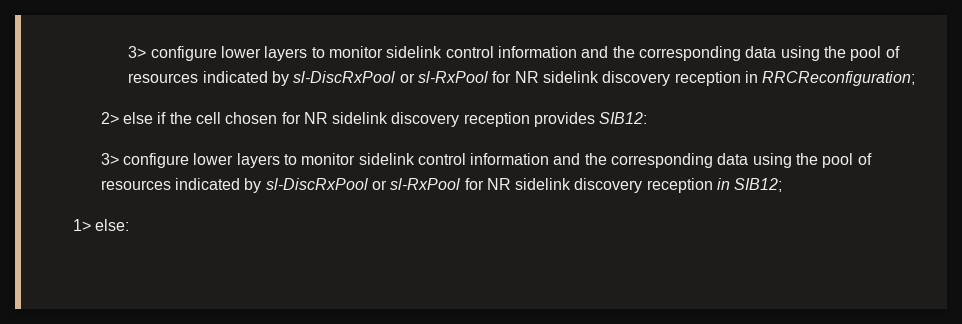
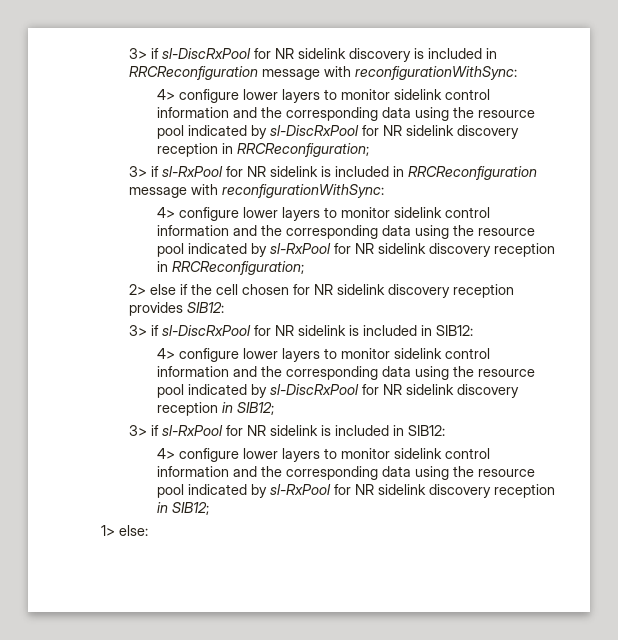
[128,46,147,58] 3> -> [128,48,497,62] [128,66,517,80] [156,89,175,100] 3> if sl-DiscRxPool for NR sidelink discovery is included in RRCReconfiguration message with reconfigurationWithSync: // 4>
[850,46,900,61] [128,71,415,86] pool of resources indicated by sl-DiscRxPool or -> [477,110,535,118] [156,125,519,139] [156,143,369,157] [128,166,537,180] [128,184,384,198] [156,207,490,221] [156,225,535,239] [156,243,267,257] resource pool indicated by sl-DiscRxPool for NR sidelink discovery reception in RRCReconfiguration; // 3> if sl-RxPool for NR sidelink is included in RRCReconfiguration message with reconfigurationWithSync: // 4> configure lower layers to monitor sidelink control information and the corresponding data using the resource pool indicated by
(119, 159) none -> [150,325,473,336] [156,348,175,359] if sl-DiscRxPool for NR sidelink is included in SIB12: // 4>
[822,153,872,168] [100,178,387,193] pool of resources indicated by sl-DiscRxPool or -> [477,369,535,377] [156,384,519,398] [156,402,274,416] [128,425,445,436] [156,448,490,462] [156,466,535,480] [156,484,267,498] resource pool indicated by sl-DiscRxPool for NR sidelink discovery reception in SIB12; // 3> if sl-RxPool for NR sidelink is included in SIB12: // 4> configure lower layers to monitor sidelink control information and the corresponding data using the resource pool indicated by

